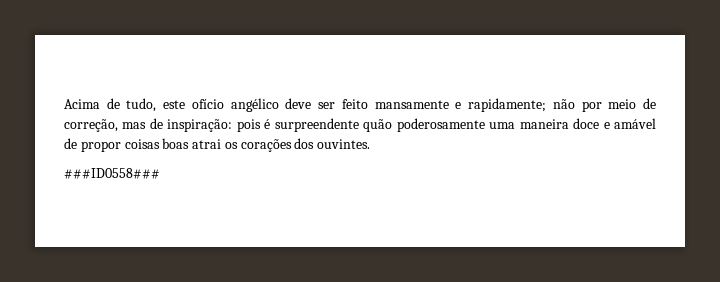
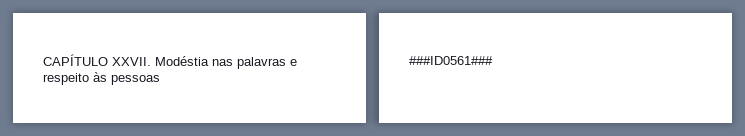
[64,98,657,112] [64,118,656,132] [64,138,371,152] [64,168,160,179] Acima de tudo, este ofício angélico deve ser feito mansamente e rapidamente; não por meio de correção, mas de inspiração: pois é surpreendente quão poderosamente uma maneira doce e amável de propor coisas boas atrai os corações dos ouvintes. // ###ID0558### -> [43,54,297,69] [43,72,160,85] [409,56,493,65] CAPÍTULO XXVII. Modéstia nas palavras e respeito às pessoas // ###ID0561###

